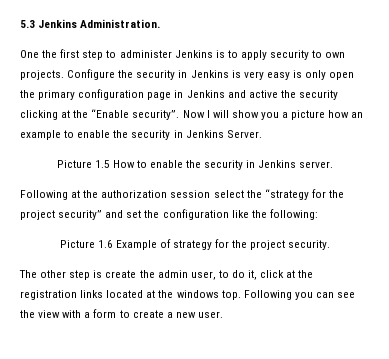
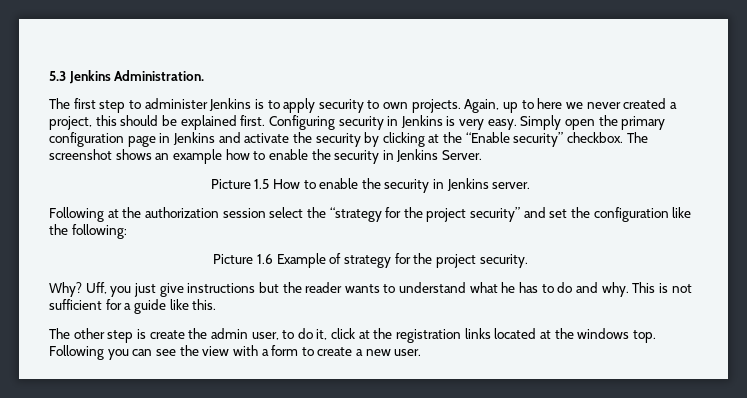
[20,50,58,58] One the -> [49,98,70,109] The
[67,69,134,80] Configure the -> [464,98,677,113] [49,115,335,130] Again, up to here we never created a project, this should be explained first. Configuring
[266,70,327,80] easy is only -> [487,115,562,130] easy. Simply
[248,90,338,100] active the security -> [244,132,380,147] activate the security by
[132,110,350,120] security”. Now I will show you a picture how -> [513,132,648,147] [49,149,152,160] security” checkbox. The screenshot shows
(61, 135) none -> [225,149,250,160] how
(331, 245) none -> [49,282,692,297] [49,299,217,314] // Why? Uff, you just give instructions but the reader wants to understand what he has to do and why. This is not sufficient for a guide like this.

